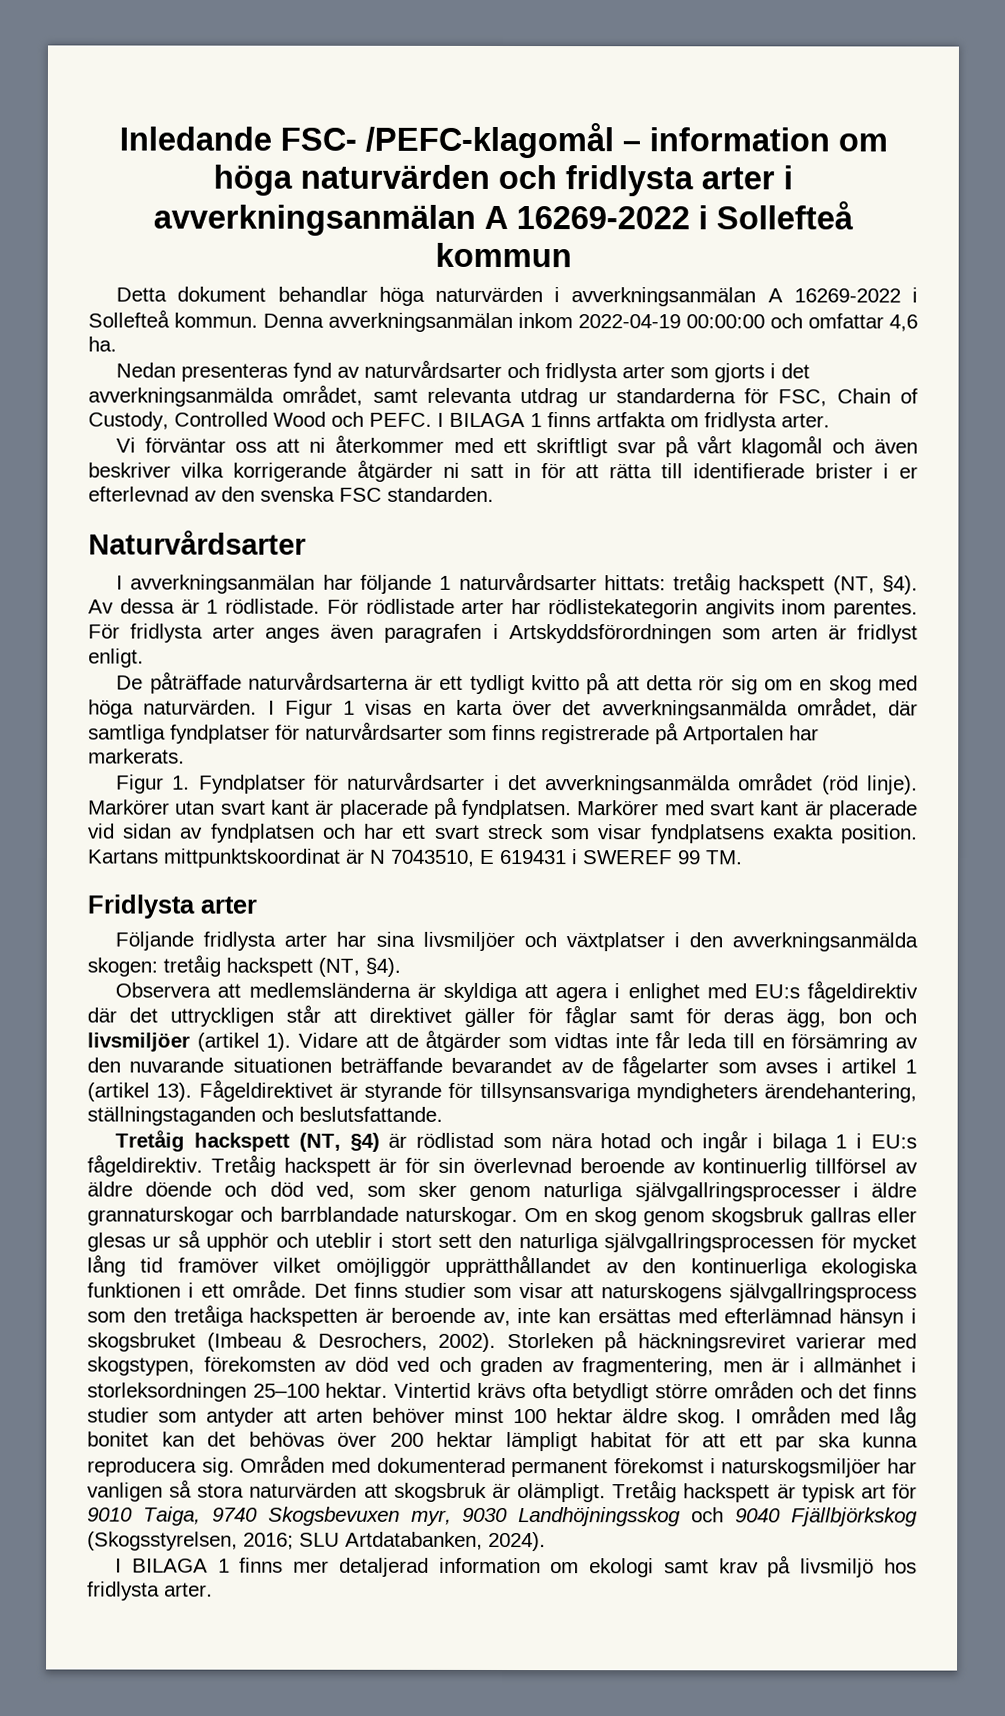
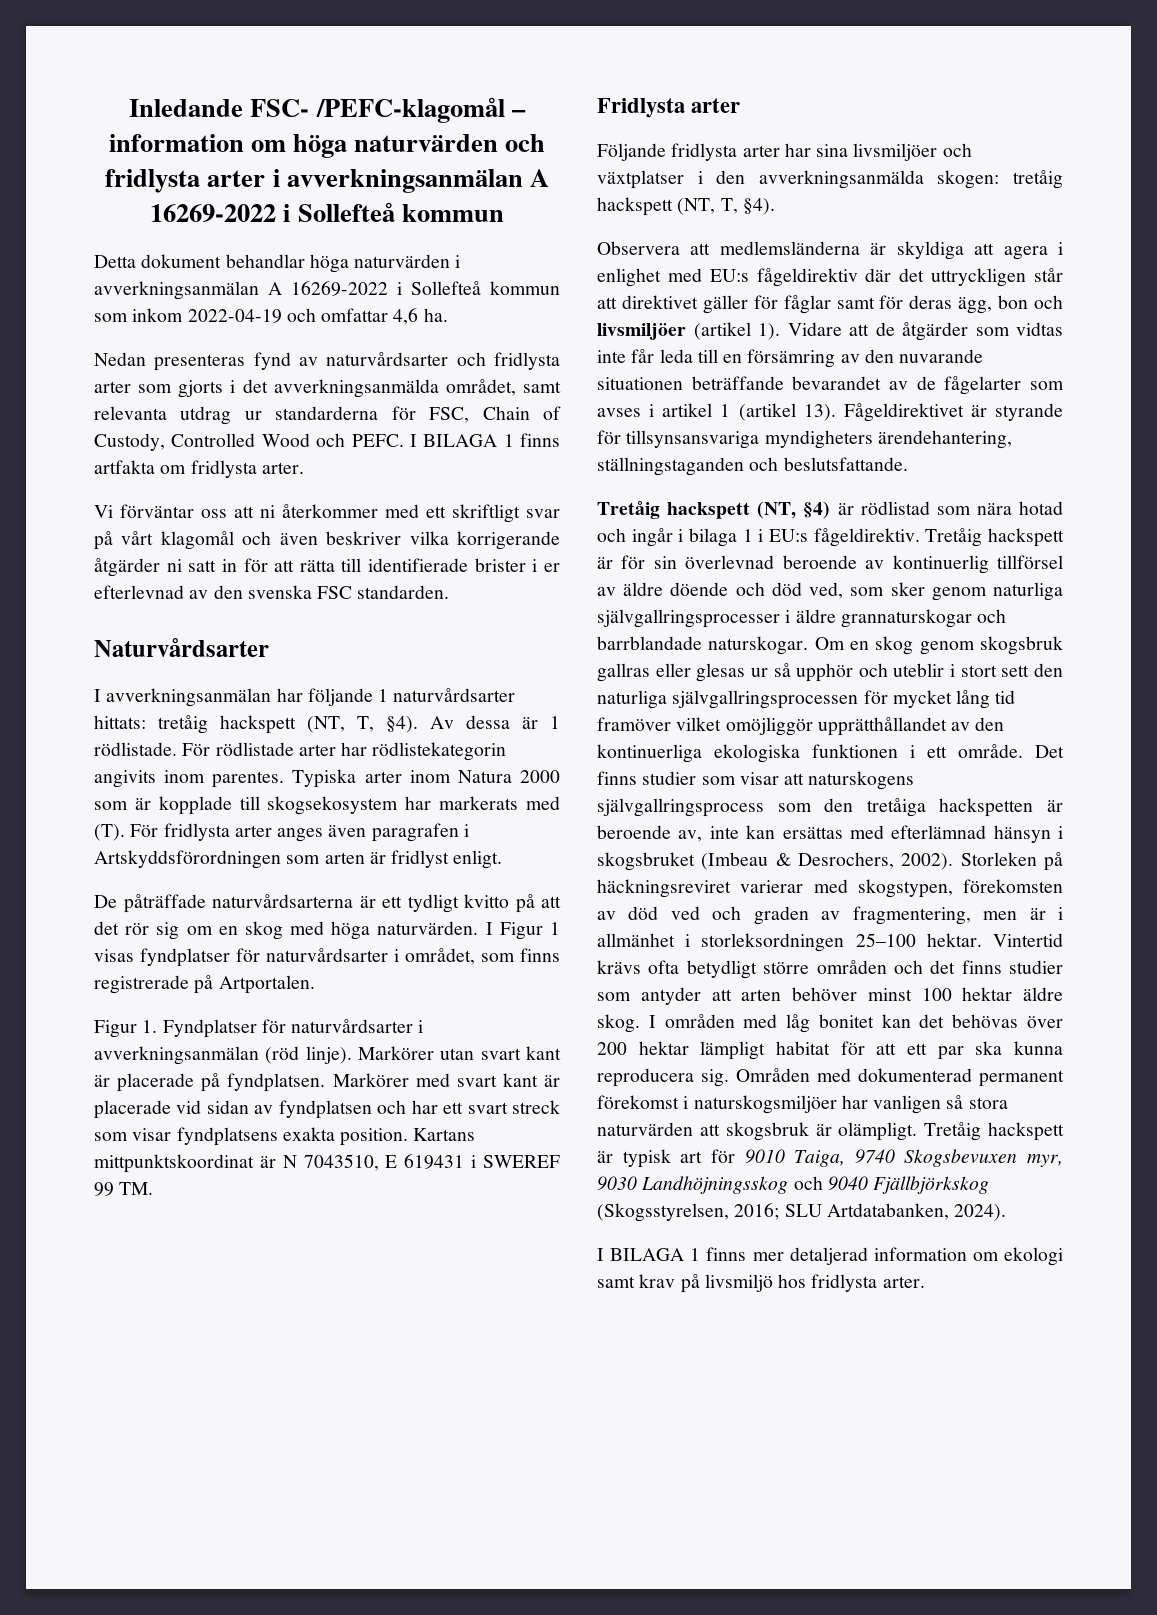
[174,312,513,333] kommun. Denna avverkningsanmälan -> [490,281,560,295] [94,313,128,322] kommun som
[686,314,765,329] 00:00:00 -> (282, 316) none
(875, 585) none -> [357,716,374,732] T,
(918, 609) none -> [292,769,561,788] [94,796,560,815] [94,824,125,841] Typiska arter inom Natura 2000 som är kopplade till skogsekosystem har markerats med (T).
[646,675,694,691] detta -> [94,921,119,935] det
[422,697,918,720] [88,724,166,744] en karta över det avverkningsanmälda området, där samtliga -> (134, 955) none
(443, 730) none -> [394,948,475,965] i området,
[683,725,819,745] [88,748,185,764] Artportalen har markerats. -> [218,975,315,994] Artportalen.
[507,772,814,795] det avverkningsanmälda området -> [94,1046,259,1065] avverkningsanmälan
(360, 967) none -> [720,198,738,214] T,

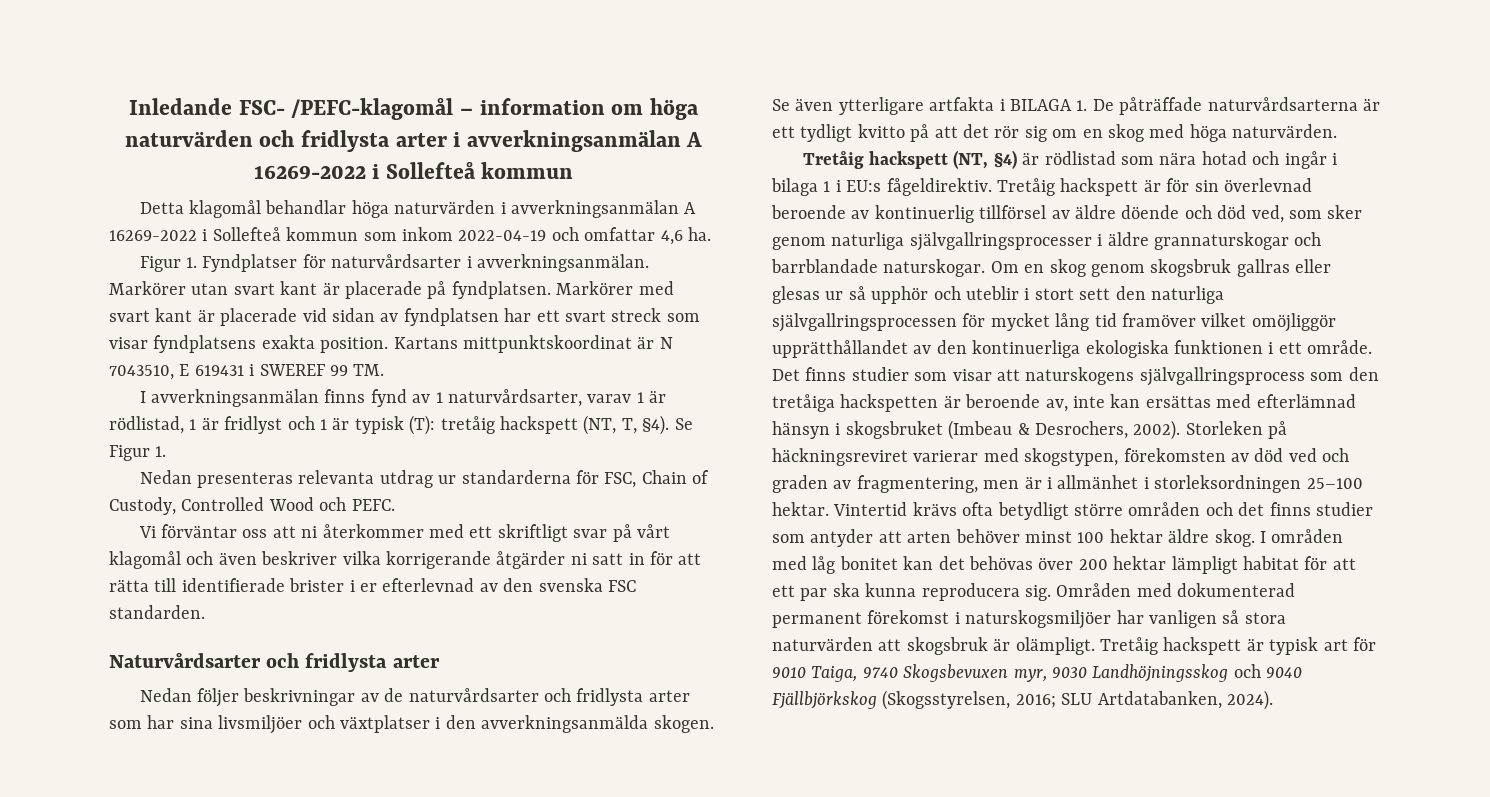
[141,254,222,268] dokument -> [189,200,262,218] klagomål
[94,352,560,371] [94,379,561,398] Nedan presenteras fynd av naturvårdsarter och fridlysta arter som gjorts i det avverkningsanmälda området, samt -> [139,254,650,272] [109,281,674,299] [109,308,700,326] [109,335,673,353] [109,364,385,380] [139,389,667,407] [109,415,693,435] [109,445,167,461] [139,470,294,488] Figur 1. Fyndplatser för naturvårdsarter i avverkningsanmälan. Markörer utan svart kant är placerade på fyndplatsen. Markörer med svart kant är placerade vid sidan av fyndplatsen har ett svart streck som visar fyndplatsens exakta position. Kartans mittpunktskoordinat är N 7043510, E 619431 i SWEREF 99 TM. // I avverkningsanmälan finns fynd av 1 naturvårdsarter, varav 1 är rödlistad, 1 är fridlyst och 1 är typisk (T): tretåig hackspett (NT, T, §4). Se Figur 1. // Nedan presenteras
[409,433,560,447] [94,460,304,478] I BILAGA 1 finns artfakta om fridlysta arter. -> (395, 505) none
[94,688,516,707] [94,715,560,734] [94,742,507,761] [94,769,561,788] [94,796,560,815] [94,823,469,842] [94,850,503,869] // I avverkningsanmälan har följande 1 naturvårdsarter hittats: tretåig hackspett (NT, T, §4). Av dessa är 1 rödlistade. För rödlistade arter har rödlistekategorin angivits inom parentes. Typiska arter inom Natura 2000 som är kopplade till skogsekosystem har markerats med (T). För fridlysta arter anges även paragrafen i Artskyddsförordningen som arten är fridlyst enligt. // -> [266,653,440,672] [139,688,690,707] [109,715,714,734] [772,97,1088,115] och fridlysta arter // Nedan följer beskrivningar av de naturvårdsarter och fridlysta arter som har sina livsmiljöer och växtplatser i den avverkningsanmälda skogen. Se även ytterligare artfakta i BILAGA 1.
[485,922,560,940] [94,948,560,967] [94,975,315,994] [94,1019,424,1038] [94,1046,561,1065] [94,1073,560,1092] [94,1100,561,1119] [94,1127,476,1146] [94,1154,560,1173] [94,1182,154,1196] [597,98,741,118] [597,143,972,161] [597,170,1063,189] [597,197,775,216] [597,241,1063,260] [597,268,1063,287] [597,295,1063,314] [597,322,1063,341] [597,349,984,368] [597,376,1064,395] [597,403,1063,422] [597,430,1012,449] [597,457,908,476] I Figur 1 visas fyndplatser för naturvårdsarter i området, som finns registrerade på Artportalen. // Figur 1. Fyndplatser för naturvårdsarter i avverkningsanmälan (röd linje). Markörer utan svart kant är placerade på fyndplatsen. Markörer med svart kant är placerade vid sidan av fyndplatsen och har ett svart streck som visar fyndplatsens exakta position. Kartans mittpunktskoordinat är N 7043510, E 619431 i SWEREF 99 TM. // Fridlysta arter // Följande fridlysta arter har sina livsmiljöer och växtplatser i den avverkningsanmälda skogen: tretåig hackspett (NT, T, §4). // Observera att medlemsländerna är skyldiga att agera i enlighet med EU:s fågeldirektiv där det uttryckligen står att direktivet gäller för fåglar samt för deras ägg, bon och livsmiljöer (artikel 1). Vidare att de åtgärder som vidtas inte får leda till en försämring av den nuvarande situationen beträffande bevarandet av de fågelarter som avses i artikel 1 (artikel 13). Fågeldirektivet är styrande för tillsynsansvariga myndigheters ärendehantering, ställningstaganden och beslutsfattande. -> (1338, 131) none
[597,1247,1063,1266] [597,1274,925,1293] // I BILAGA 1 finns mer detaljerad information om ekologi samt krav på livsmiljö hos fridlysta arter. -> (1273, 700) none

